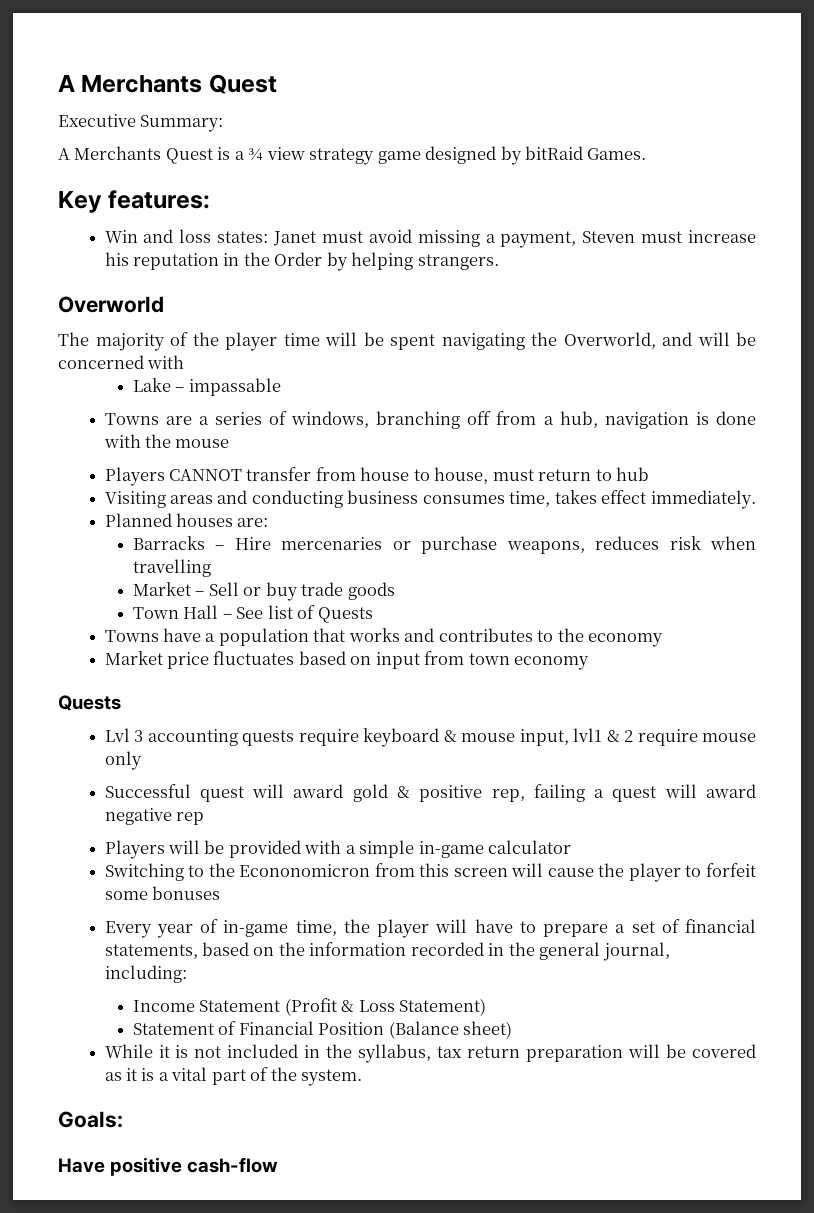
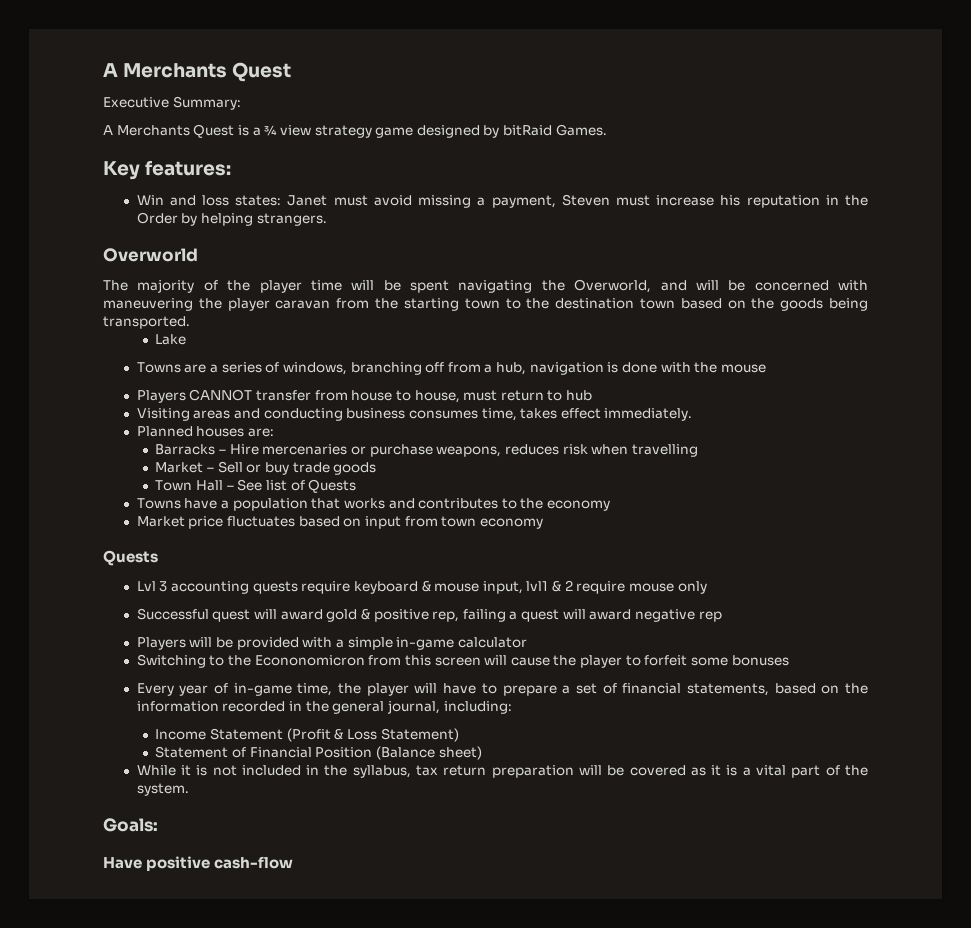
(185, 362) none -> [103,298,868,311] [103,316,190,329] maneuvering the player caravan from the starting town to the destination town based on the goods being transported.
[175,378,281,396] – impassable -> (187, 339) none

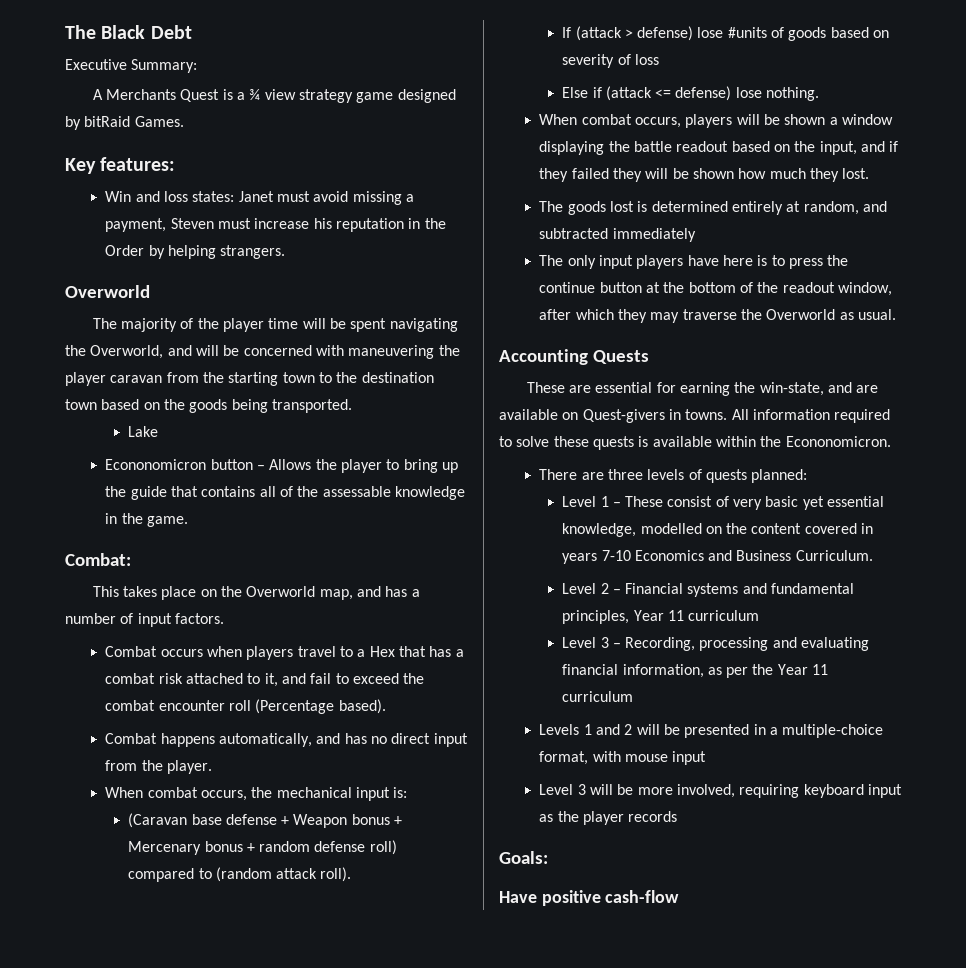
[103,62,292,82] A Merchants Quest -> [65,25,192,39] The Black Debt
[136,362,766,375] [136,389,593,403] [136,408,693,421] [136,426,274,437] [155,444,698,457] [155,461,377,475] [155,479,357,493] [136,498,611,511] [136,516,543,529] [103,550,158,566] [136,580,707,594] [136,608,722,622] [136,637,527,650] [136,654,789,668] [136,683,869,696] [136,700,512,714] [155,728,459,742] [155,746,482,760] [136,765,869,778] [136,783,189,796] Towns are a series of windows, branching off from a hub, navigation is done with the mouse // Players CANNOT transfer from house to house, must return to hub // Visiting areas and conducting business consumes time, takes effect immediately. // Planned houses are: // Barracks – Hire mercenaries or purchase weapons, reduces risk when travelling // Market – Sell or buy trade goods // Town Hall – See list of Quests // Towns have a population that works and contributes to the economy // Market price fluctuates based on input from town economy // Quests // Lvl 3 accounting quests require keyboard & mouse input, lvl1 & 2 require mouse only // Successful quest will award gold & positive rep, failing a quest will award negative rep // Players will be provided with a simple in-game calculator // Switching to the Econonomicron from this screen will cause the player to forfeit some bonuses // Every year of in-game time, the player will have to prepare a set of financial statements, based on the information recorded in the general journal, including: // Income Statement (Profit & Loss Statement) // Statement of Financial Position (Balance sheet) // While it is not included in the syllabus, tax return preparation will be covered as it is a vital part of the system. -> [105,459,458,473] [105,486,465,500] [105,513,189,527] [65,553,131,566] [92,586,420,600] [65,613,224,627] [105,646,464,660] [105,673,425,687] [105,699,386,714] [105,733,468,747] [105,760,213,774] [105,787,408,801] [128,813,403,828] [128,840,397,855] [128,867,352,882] [562,26,890,41] [562,54,659,68] [562,86,820,101] [539,114,893,128] [539,141,899,155] [539,168,870,182] [539,201,887,215] [539,228,696,242] [539,255,849,269] [539,282,892,296] [539,309,896,323] [499,349,649,365] [526,382,879,396] [499,409,891,423] [499,436,891,450] [539,469,808,483] [562,496,885,510] [562,523,874,537] [562,550,873,564] [562,583,855,597] [562,610,760,624] [562,637,870,651] [562,664,829,678] [562,691,634,702] [539,724,884,738] [539,751,707,765] [539,784,902,798] [539,811,678,825] Econonomicron button – Allows the player to bring up the guide that contains all of the assessable knowledge in the game. // Combat: // This takes place on the Overworld map, and has a number of input factors. // Combat occurs when players travel to a Hex that has a combat risk attached to it, and fail to exceed the combat encounter roll (Percentage based). // Combat happens automatically, and has no direct input from the player. // When combat occurs, the mechanical input is: // (Caravan base defense + Weapon bonus + Mercenary bonus + random defense roll) compared to (random attack roll). // If (attack > defense) lose #units of goods based on severity of loss // Else if (attack <= defense) lose nothing. // When combat occurs, players will be shown a window displaying the battle readout based on the input, and if they failed they will be shown how much they lost. // The goods lost is determined entirely at random, and subtracted immediately // The only input players have here is to press the continue button at the bottom of the readout window, after which they may traverse the Overworld as usual. // Accounting Quests // These are essential for earning the win-state, and are available on Quest-givers in towns. All information required to solve these quests is available within the Econonomicron. // There are three levels of quests planned: // Level 1 – These consist of very basic yet essential knowledge, modelled on the content covered in years 7-10 Economics and Business Curriculum. // Level 2 – Financial systems and fundamental principles, Year 11 curriculum // Level 3 – Recording, processing and evaluating financial information, as per the Year 11 curriculum // Levels 1 and 2 will be presented in a multiple-choice format, with mouse input // Level 3 will be more involved, requiring keyboard input as the player records

